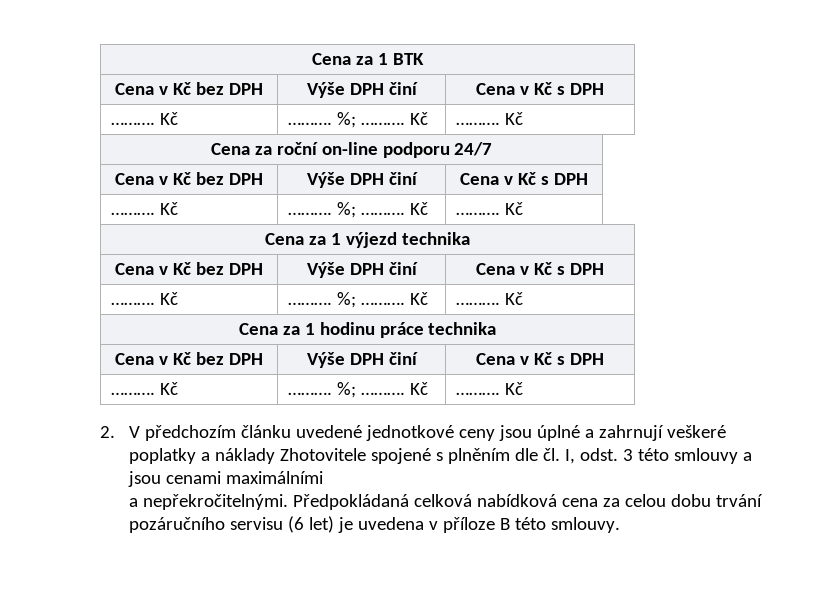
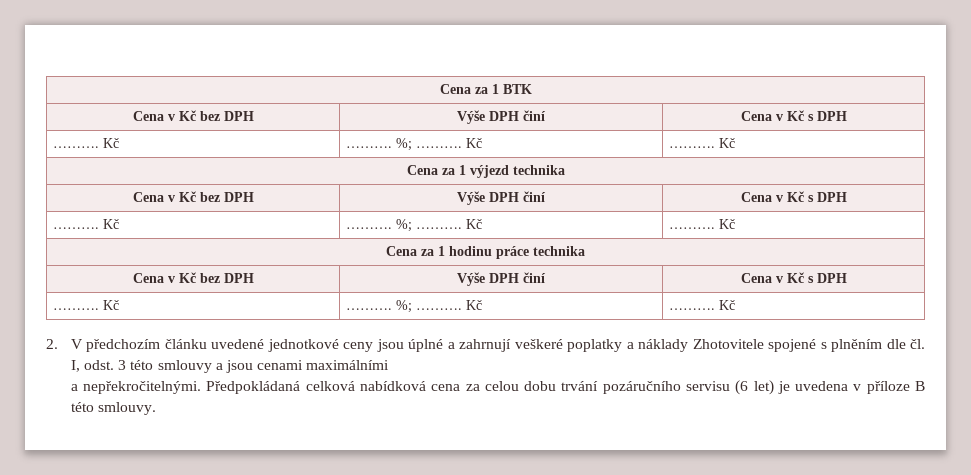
[210,142,493,158] [115,172,263,185] [306,172,418,188] [460,172,588,185] [111,202,179,215] [288,202,429,218] [456,202,524,215] // Cena za roční on-line podporu 24/7 // Cena v Kč bez DPH | Výše DPH činí | Cena v Kč s DPH // ………. Kč | ………. %; ………. Kč | ………. Kč -> (736, 143) none

